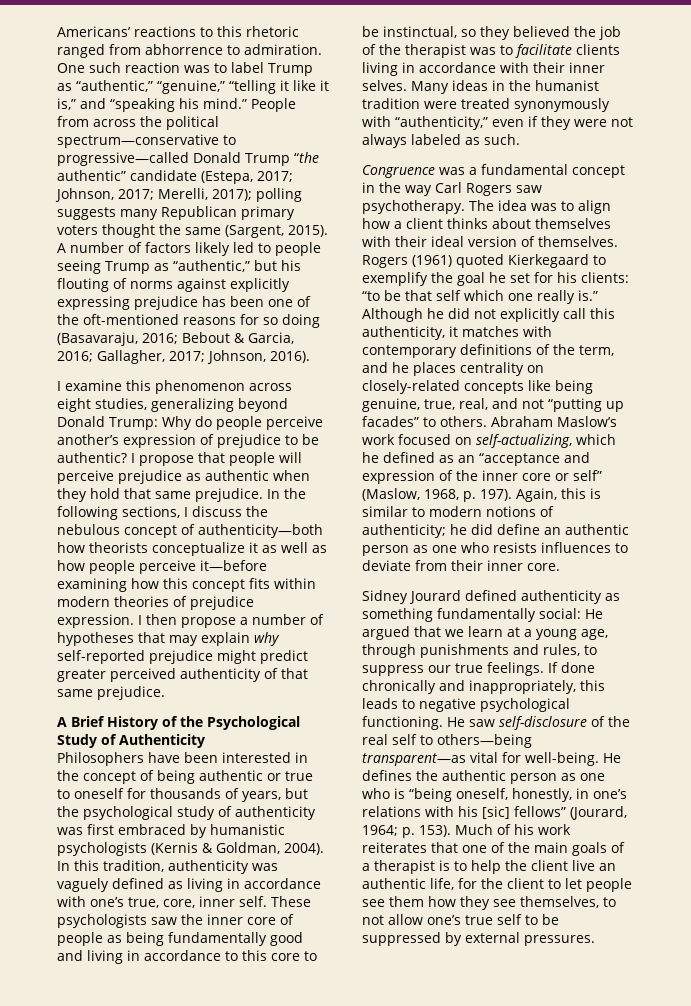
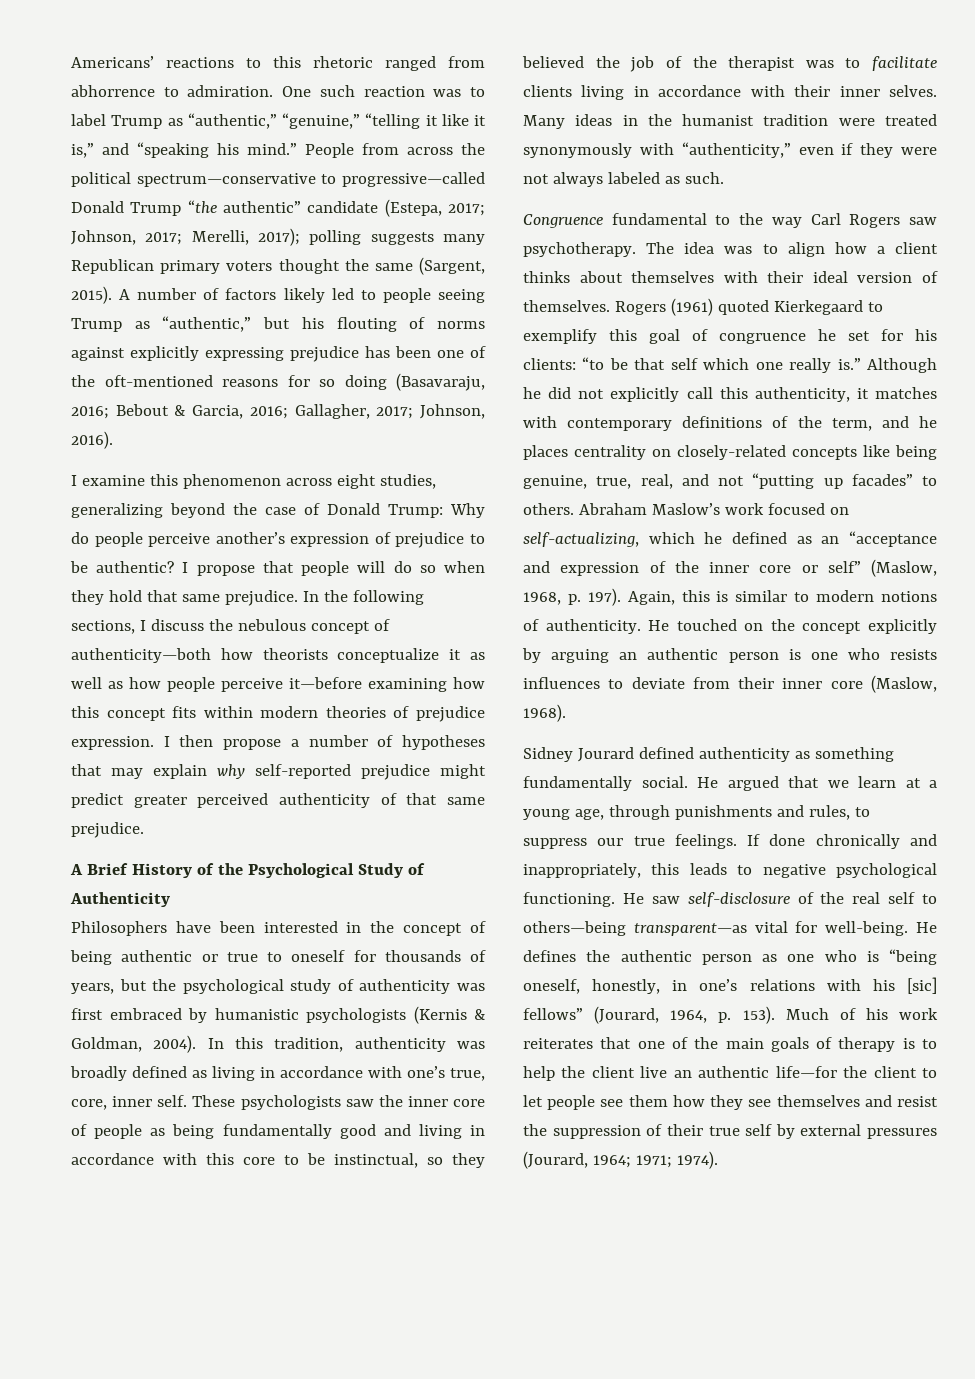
(288, 405) none -> [233,503,320,515] the case of
[57,470,269,484] perceive prejudice as authentic -> [393,561,436,573] do so
[57,878,109,892] vaguely -> [70,1066,127,1081] broadly
[225,951,238,961] to -> [163,1153,197,1165] with
[439,164,625,178] [362,182,375,193] was a fundamental concept in -> [611,213,731,225] fundamental to
[431,272,485,286] the goal -> [609,329,806,344] this goal of congruence
[362,524,540,538] authenticity; he did define -> [545,619,937,634] [522,648,610,663] authenticity. He touched on the concept explicitly by arguing
[413,545,428,553] as -> [788,649,801,660] is
[527,563,560,571] core. -> [830,675,937,693] [523,704,566,722] core (Maslow, 1968).
[539,608,581,619] social: -> [641,776,688,788] social.
[362,825,398,836] 1964; -> [670,1010,708,1023] 1964,
[362,860,435,874] a therapist -> [838,1037,896,1052] therapy
[430,878,477,890] life, for -> [775,1066,837,1078] life—for
[520,896,616,908] [362,914,559,925] [362,932,595,946] themselves, to not allow one’s true self to be suppressed by external pressures. -> [776,1095,938,1107] [523,1124,937,1139] [523,1151,718,1169] themselves and resist the suppression of their true self by external pressures (Jourard, 1964; 1971; 1974).

